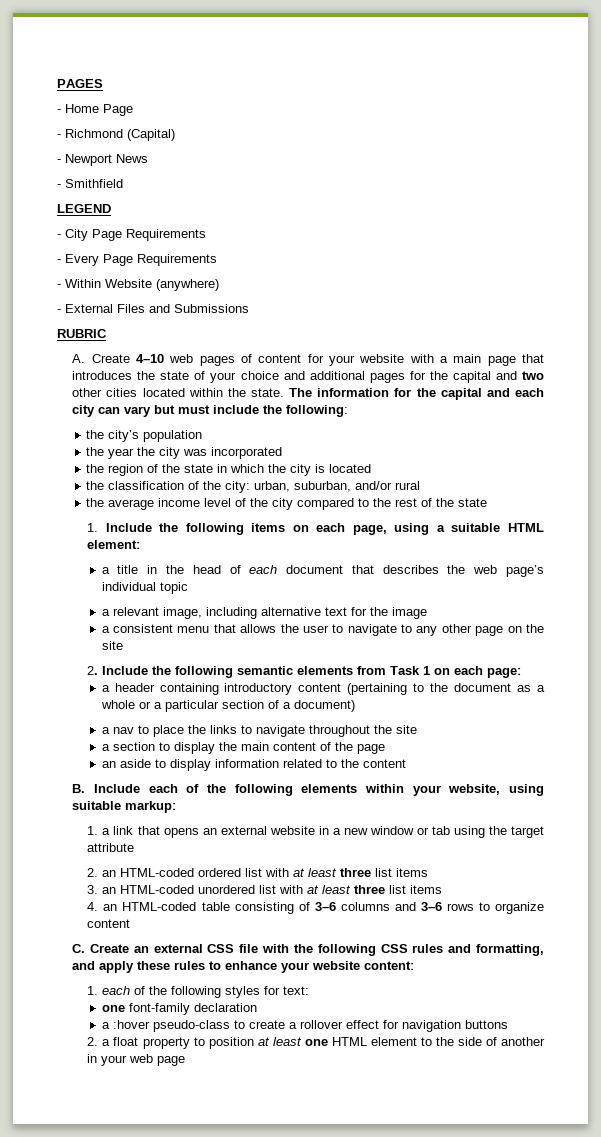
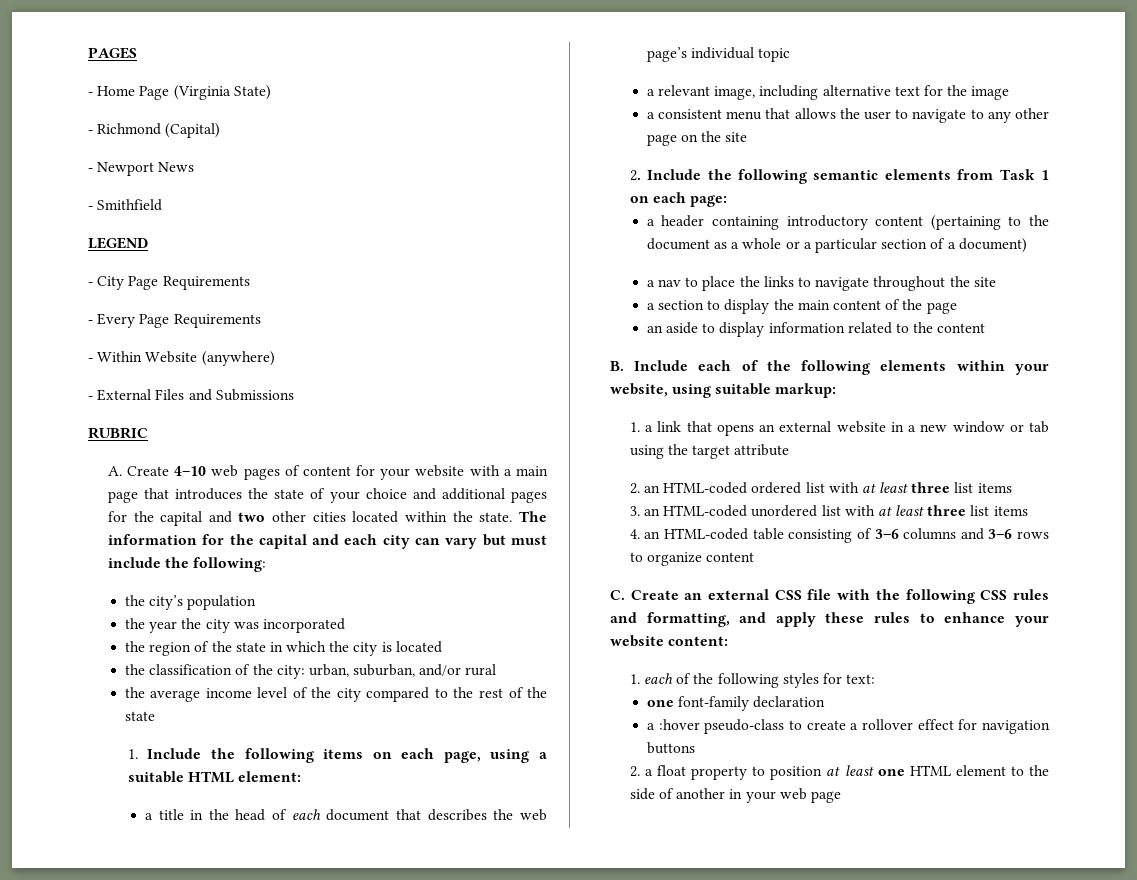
(133, 110) none -> [173,85,271,100] (Virginia State)

